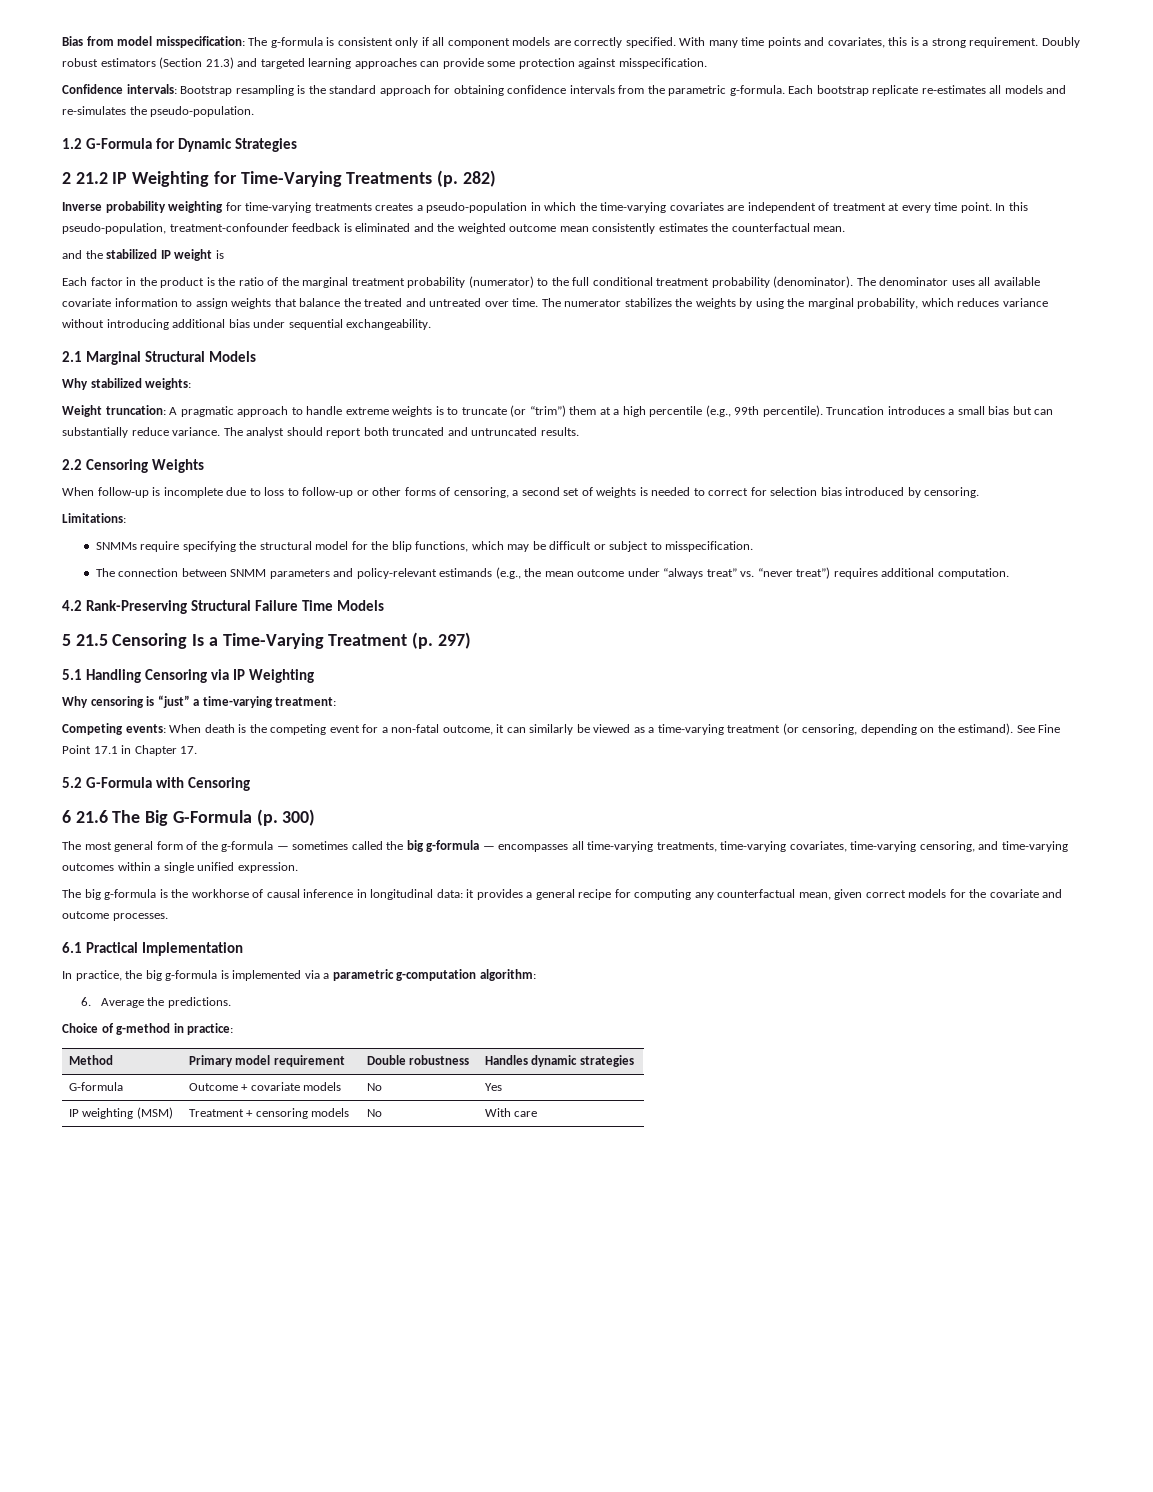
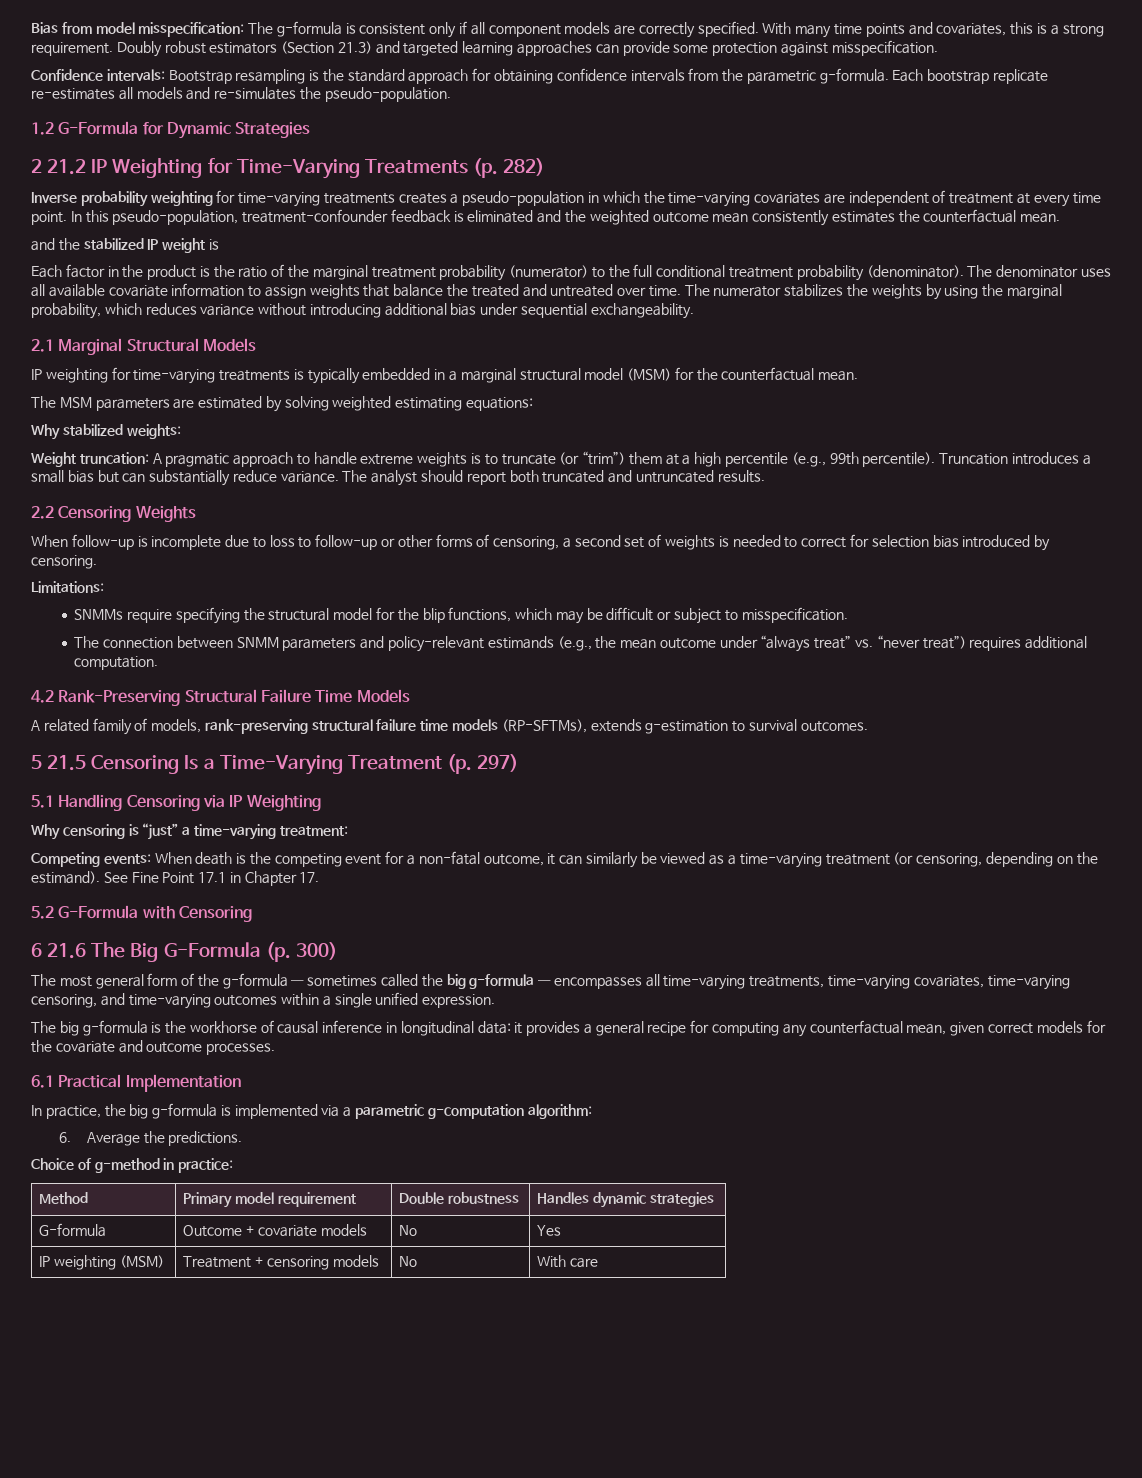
(257, 356) none -> [31,367,859,384] [31,396,534,412] // IP weighting for time-varying treatments is typically embedded in a marginal structural model (MSM) for the counterfactual mean. // The MSM parameters are estimated by solving weighted estimating equations:
(385, 605) none -> [31,718,868,735] // A related family of models, rank-preserving structural failure time models (RP-SFTMs), extends g-estimation to survival outcomes.

